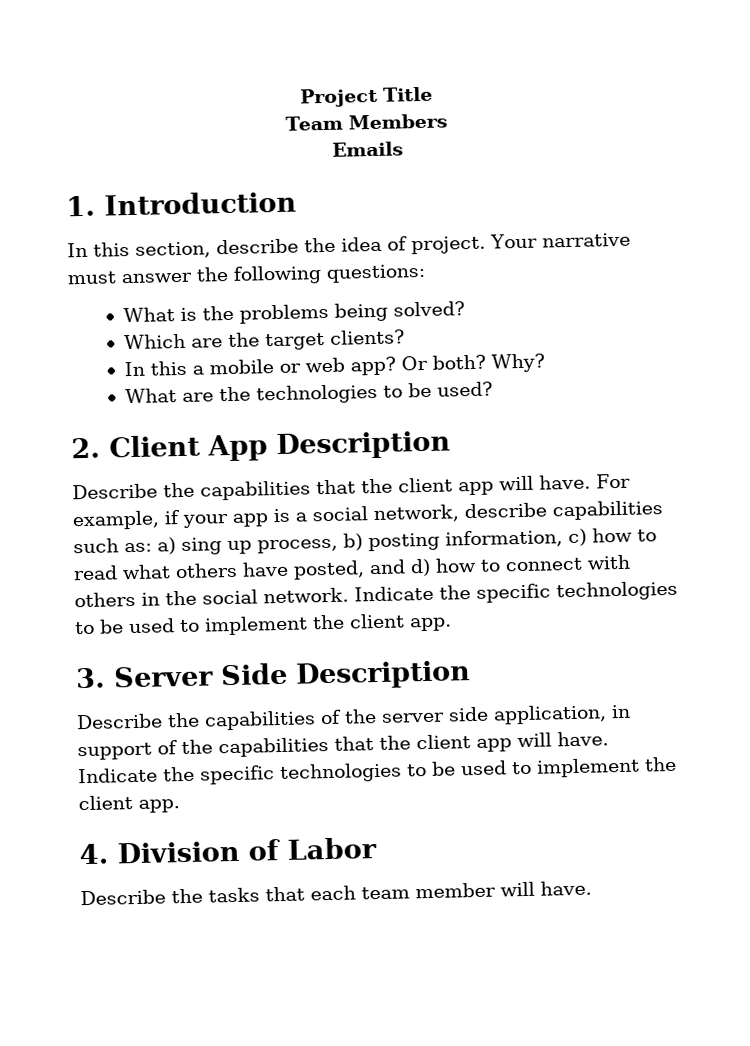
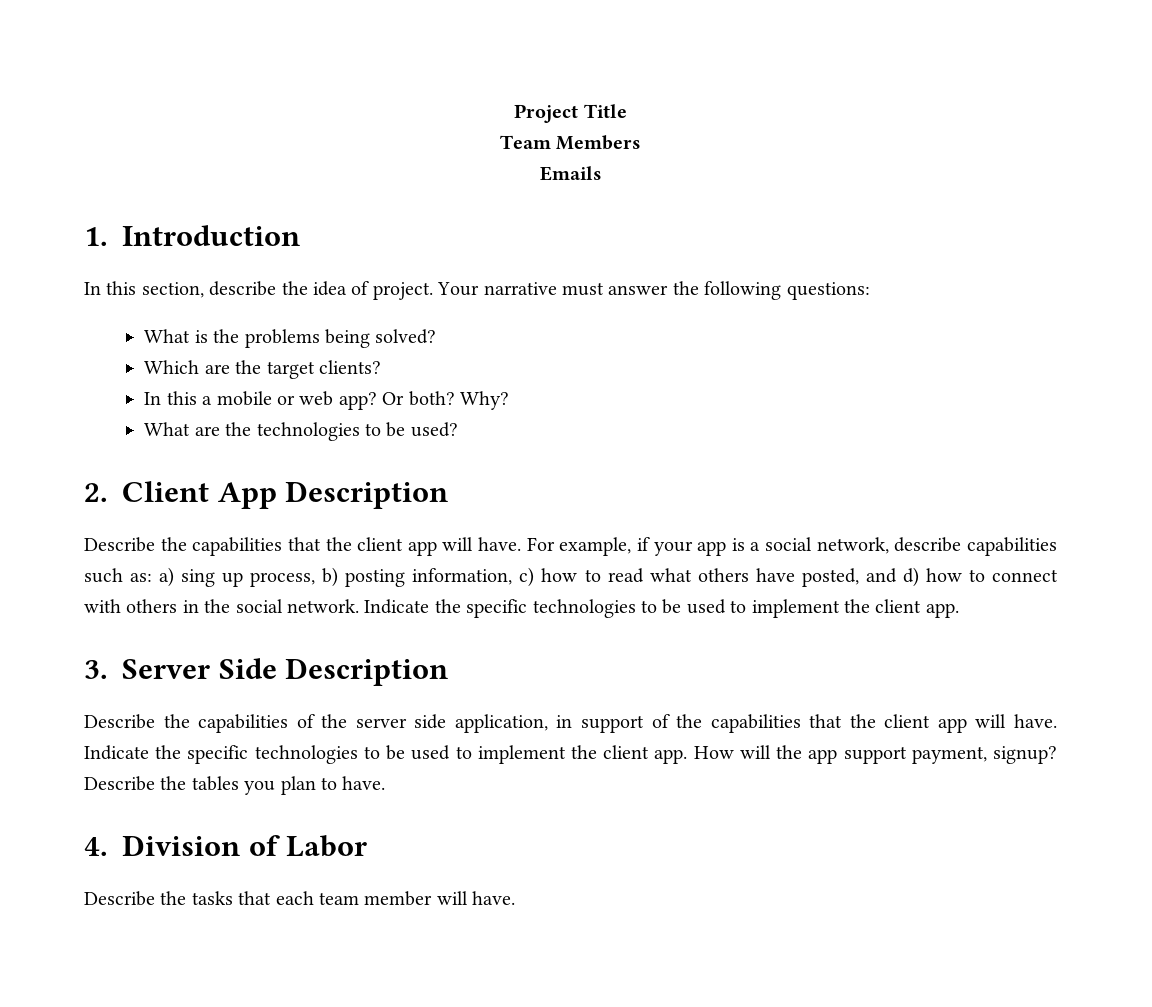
(180, 806) none -> [693,745,1057,764] [84,776,386,795] How will the app support payment, signup? Describe the tables you plan to have.

